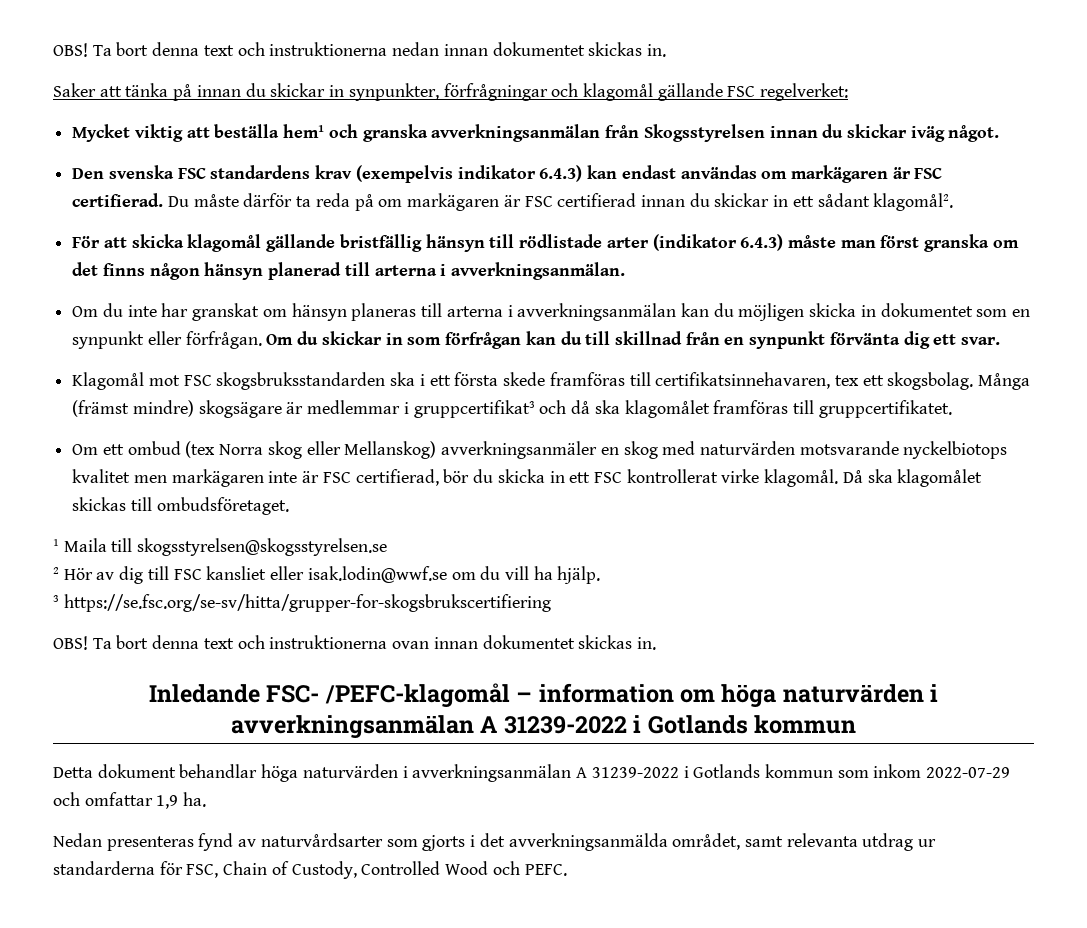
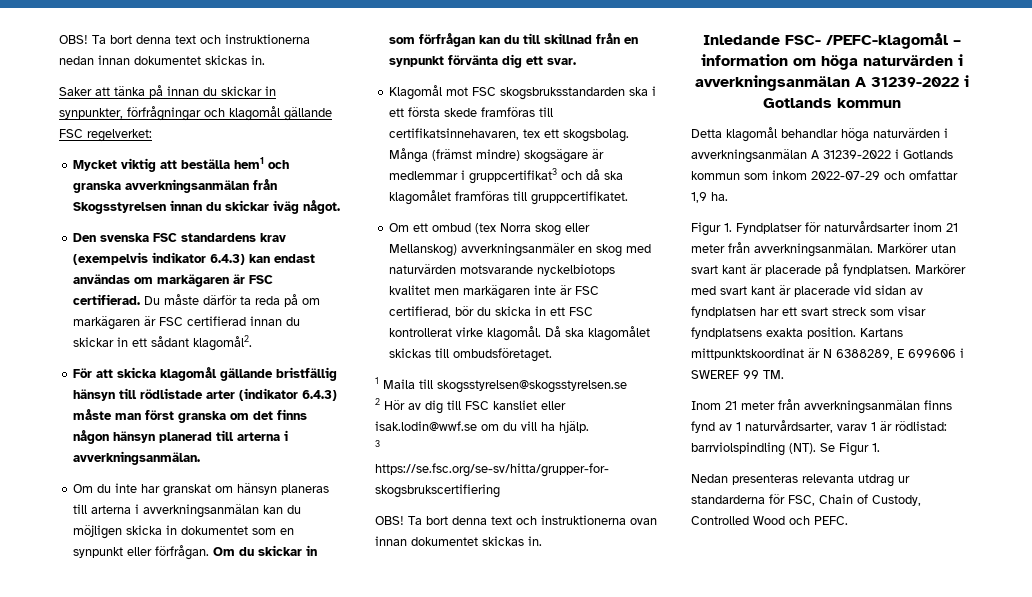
[97,764,176,778] dokument -> [726,127,777,142] klagomål
[53,833,783,851] Nedan presenteras fynd av naturvårdsarter som gjorts i det avverkningsanmälda området, samt -> [691,221,958,236] [691,242,956,257] [691,263,966,276] [691,285,923,297] [691,306,926,318] [691,327,903,339] [691,348,964,360] [691,370,784,379] [691,399,952,414] [691,420,947,433] [691,442,880,456] [691,474,798,485] Figur 1. Fyndplatser för naturvårdsarter inom 21 meter från avverkningsanmälan. Markörer utan svart kant är placerade på fyndplatsen. Markörer med svart kant är placerade vid sidan av fyndplatsen har ett svart streck som visar fyndplatsens exakta position. Kartans mittpunktskoordinat är N 6388289, E 699606 i SWEREF 99 TM. // Inom 21 meter från avverkningsanmälan finns fynd av 1 naturvårdsarter, varav 1 är rödlistad: barrviolspindling (NT). Se Figur 1. // Nedan presenteras

